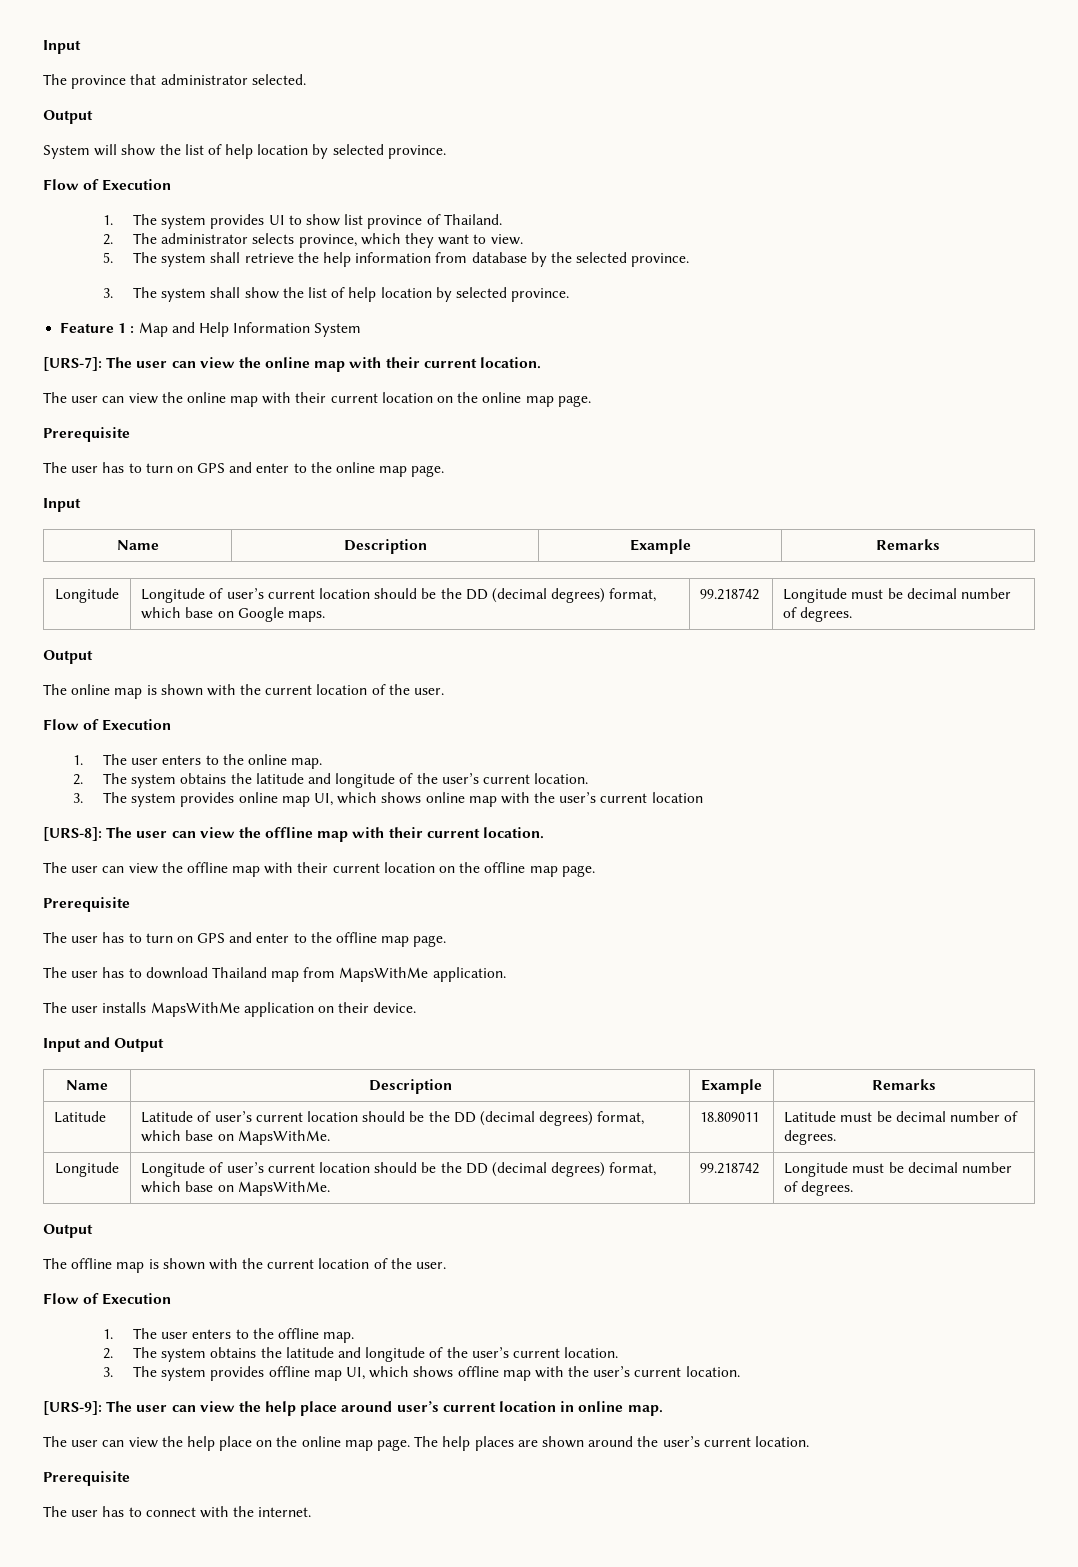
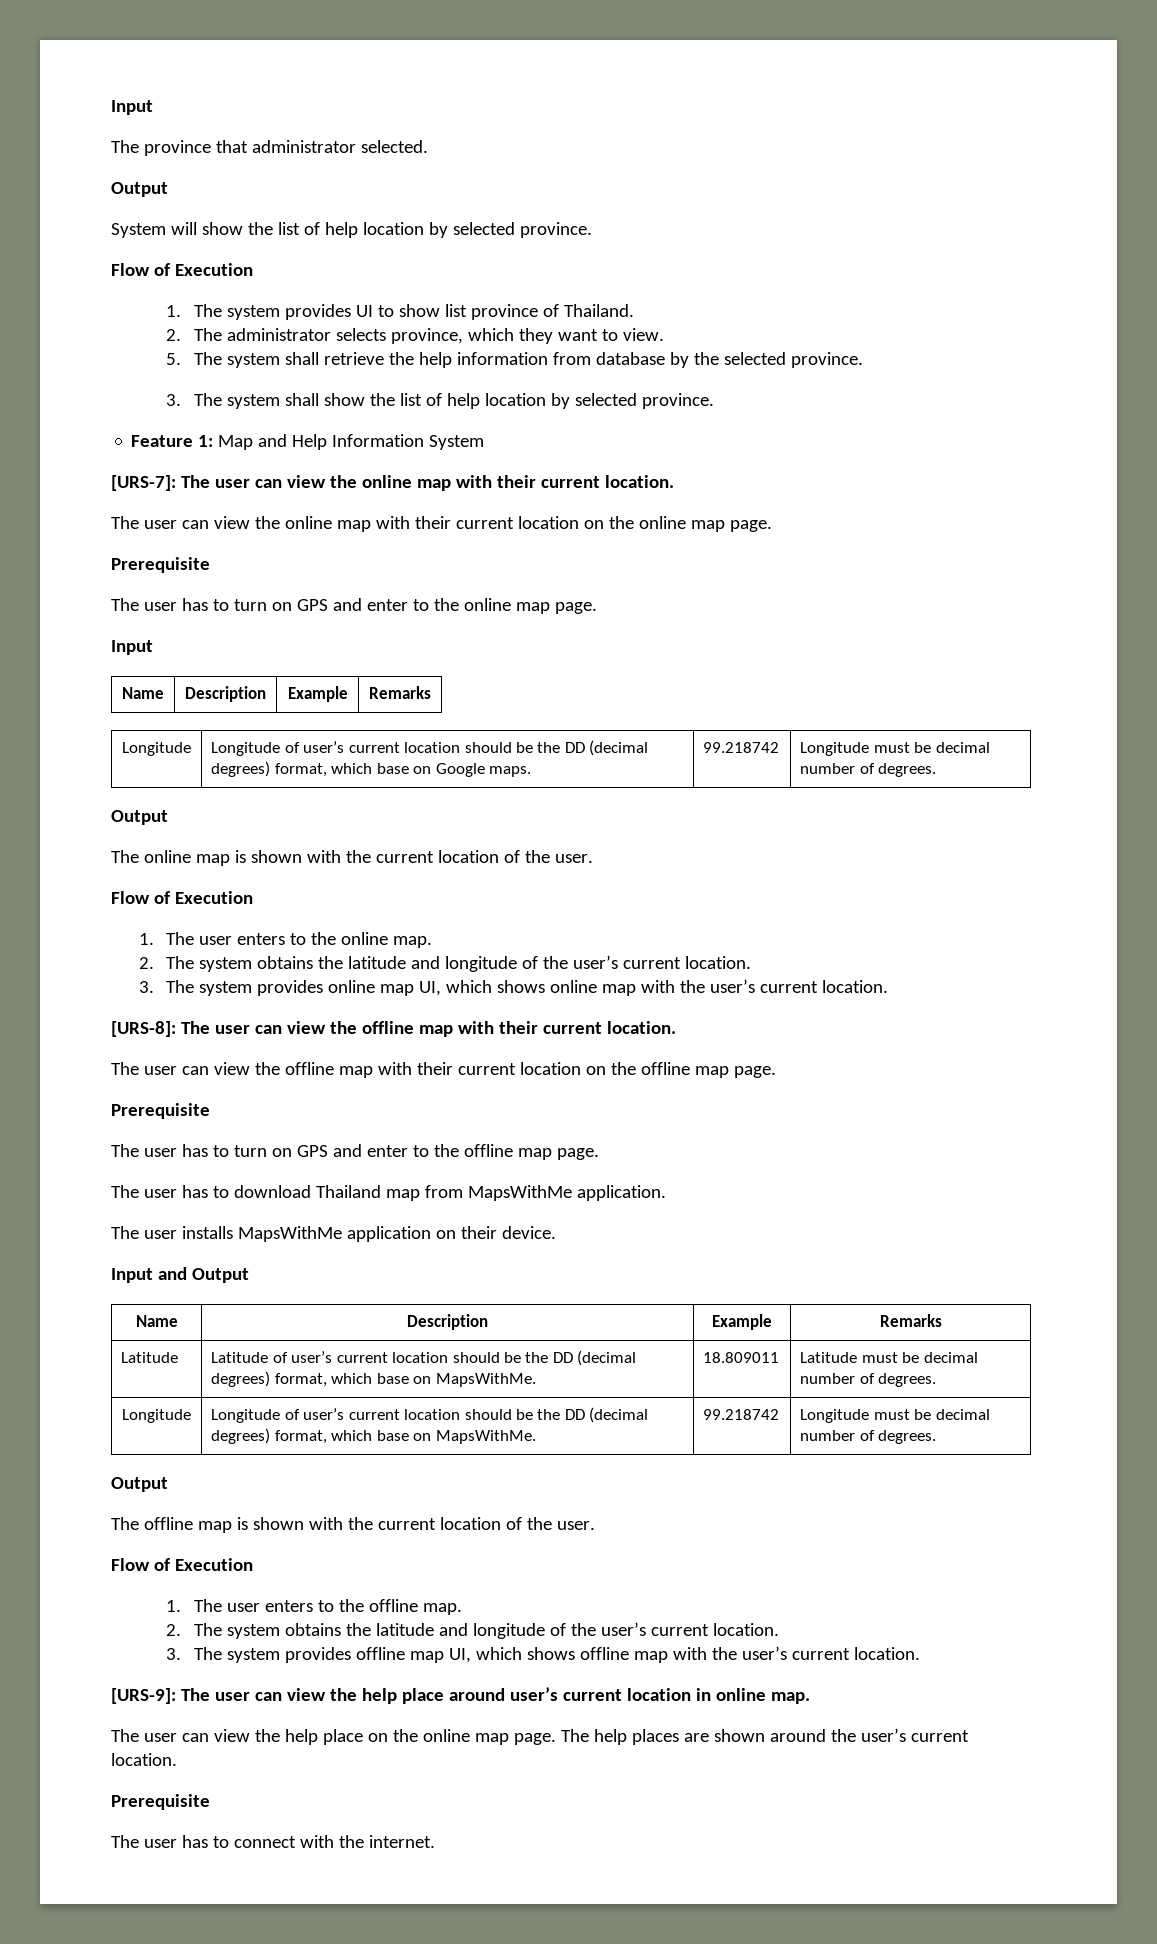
[118,323,135,333] 1 : -> [198,435,214,447] 1:
[651,792,703,803] location -> [822,980,889,993] location.

